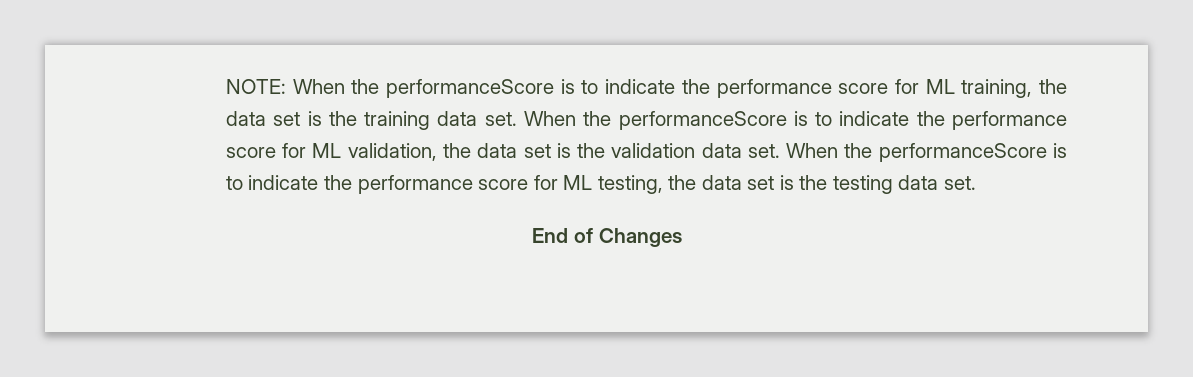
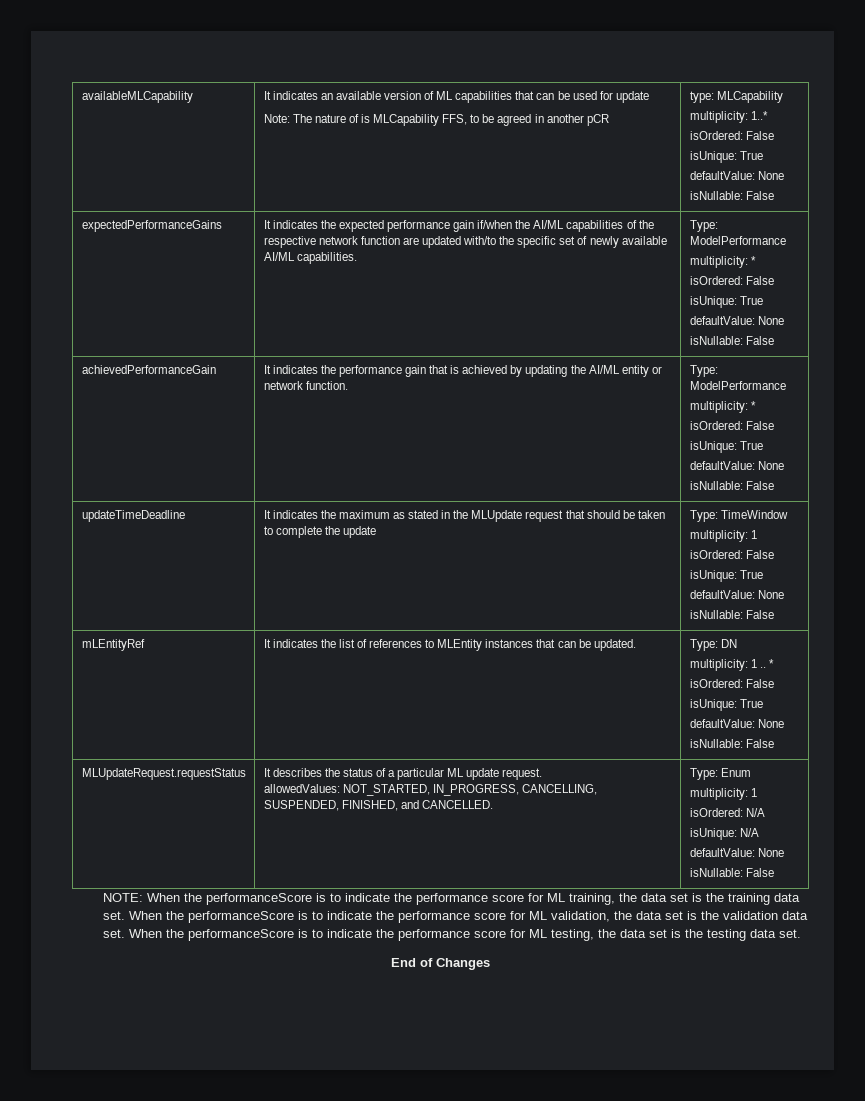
(225, 86) none -> [81,91,193,103] [263,91,649,103] [263,114,609,126] [689,91,783,103] [689,111,768,123] [689,131,774,140] [689,151,763,163] [689,171,784,180] [689,191,774,200] [81,220,222,232] [263,220,654,232] [263,236,667,248] [263,252,357,264] [689,220,718,232] [689,236,786,245] [689,256,756,268] [689,276,774,285] [689,296,763,308] [689,316,784,325] [689,336,774,345] [81,365,216,374] [263,365,662,377] [263,381,348,390] [689,365,718,377] [689,381,786,390] [689,401,756,413] [689,421,774,430] [689,441,763,453] [689,461,784,470] [689,481,774,490] [81,510,185,522] [263,510,665,522] [263,526,376,538] [689,510,788,522] [689,530,757,542] [689,550,774,559] [689,570,763,582] [689,590,784,599] [689,610,774,619] [81,639,145,651] [263,639,636,651] [689,639,737,651] [689,659,774,671] [689,679,774,688] [689,699,763,711] [689,719,784,728] [689,739,774,748] [81,768,246,780] [263,768,543,780] [263,784,597,796] [263,800,493,811] [689,768,751,780] [689,788,757,800] [689,808,765,817] [689,828,759,840] [689,848,784,857] [689,868,774,877] availableMLCapability | It indicates an available version of ML capabilities that can be used for update // Note: The nature of is MLCapability FFS, to be agreed in another pCR | type: MLCapability // multiplicity: 1..* // isOrdered: False // isUnique: True // defaultValue: None // isNullable: False // expectedPerformanceGains | It indicates the expected performance gain if/when the AI/ML capabilities of the respective network function are updated with/to the specific set of newly available AI/ML capabilities. | Type: ModelPerformance // multiplicity: * // isOrdered: False // isUnique: True // defaultValue: None // isNullable: False // achievedPerformanceGain | It indicates the performance gain that is achieved by updating the AI/ML entity or network function. | Type: ModelPerformance // multiplicity: * // isOrdered: False // isUnique: True // defaultValue: None // isNullable: False // updateTimeDeadline | It indicates the maximum as stated in the MLUpdate request that should be taken to complete the update | Type: TimeWindow // multiplicity: 1 // isOrdered: False // isUnique: True // defaultValue: None // isNullable: False // mLEntityRef | It indicates the list of references to MLEntity instances that can be updated. | Type: DN // multiplicity: 1 .. * // isOrdered: False // isUnique: True // defaultValue: None // isNullable: False // MLUpdateRequest.requestStatus | It describes the status of a particular ML update request. // allowedValues: NOT_STARTED, IN_PROGRESS, CANCELLING, SUSPENDED, FINISHED, and CANCELLED. | Type: Enum // multiplicity: 1 // isOrdered: N/A // isUnique: N/A // defaultValue: None // isNullable: False //

